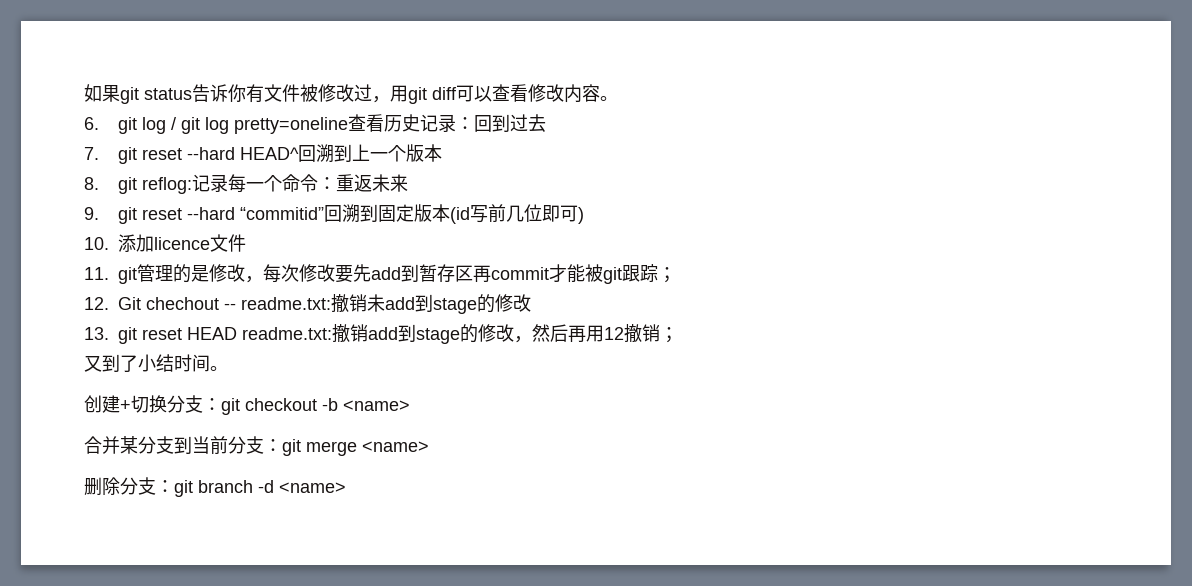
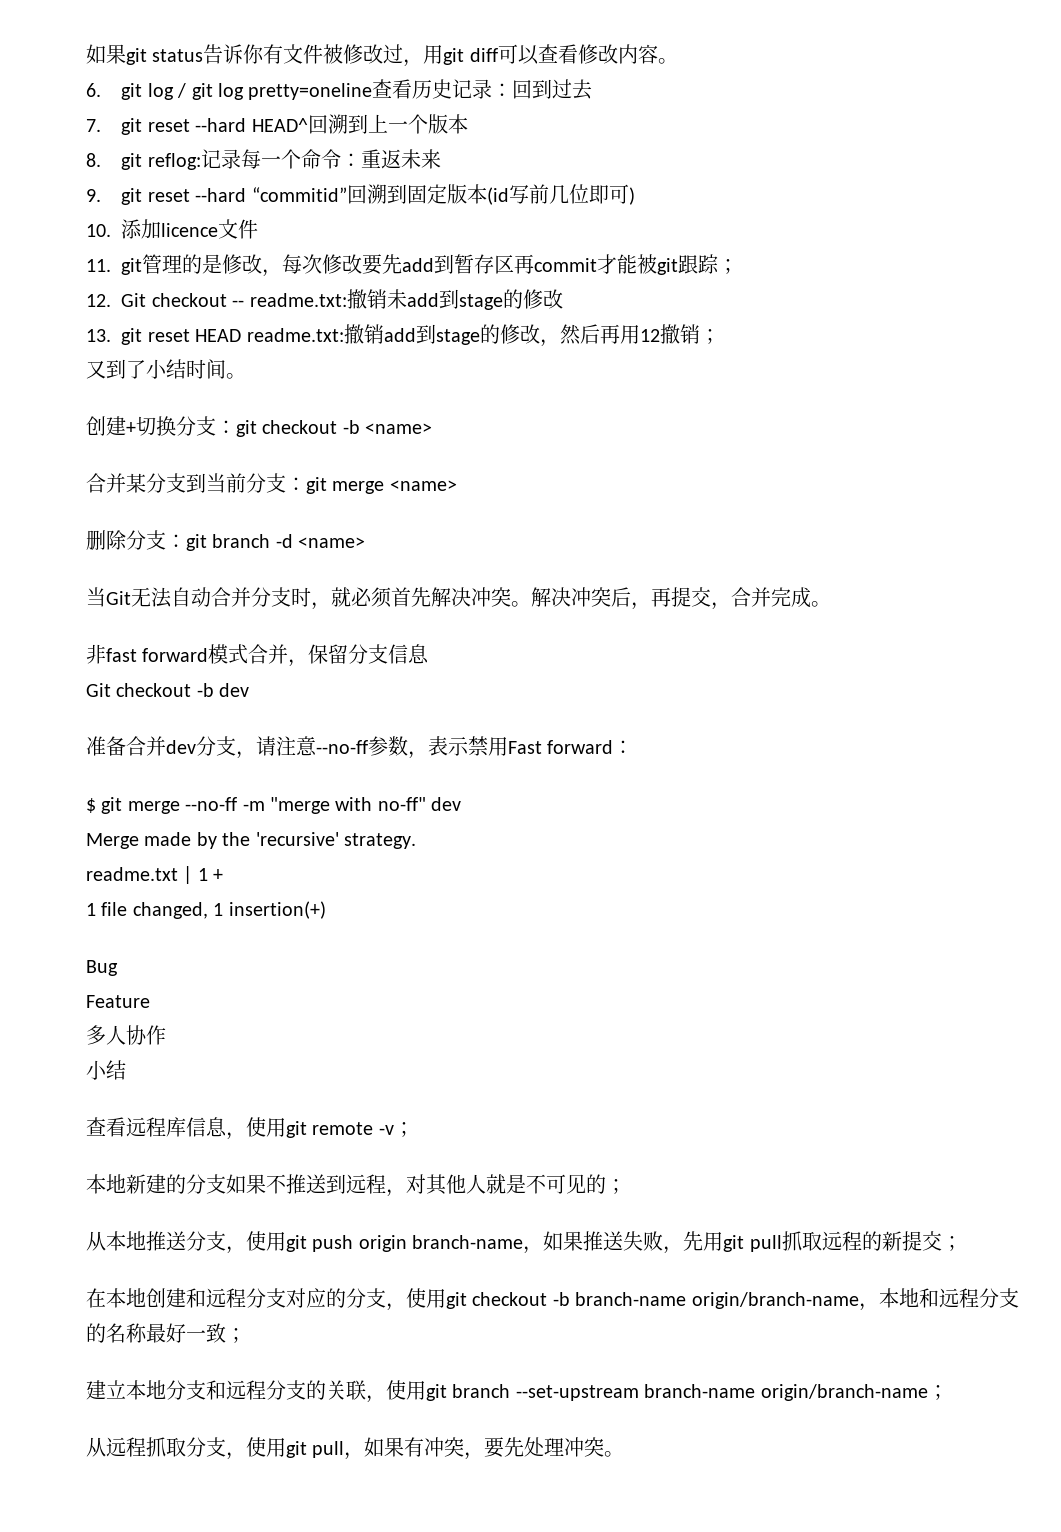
[146,297,219,310] chechout -> [151,293,227,307] checkout
(346, 487) none -> [86,587,831,610] [86,644,430,667] [86,683,250,697] [86,736,634,759] [86,797,462,814] [86,832,416,849] [86,866,224,884] [86,901,326,919] [86,960,118,976] [86,995,150,1008] [86,1025,166,1045] [86,1060,126,1080] [86,1117,414,1140] [86,1174,626,1197] [86,1231,962,1254] [86,1288,1019,1311] [86,1323,246,1343] [86,1380,948,1403] [86,1437,625,1460] // 当Git无法自动合并分支时，就必须首先解决冲突。解决冲突后，再提交，合并完成。 // 非fast forward模式合并，保留分支信息 // Git checkout -b dev // 准备合并dev分支，请注意--no-ff参数，表示禁用Fast forward： // $ git merge --no-ff -m "merge with no-ff" dev // Merge made by the 'recursive' strategy. // readme.txt | 1 + // 1 file changed, 1 insertion(+) // Bug // Feature // 多人协作 // 小结 // 查看远程库信息，使用git remote -v； // 本地新建的分支如果不推送到远程，对其他人就是不可见的； // 从本地推送分支，使用git push origin branch-name，如果推送失败，先用git pull抓取远程的新提交； // 在本地创建和远程分支对应的分支，使用git checkout -b branch-name origin/branch-name，本地和远程分支的名称最好一致； // 建立本地分支和远程分支的关联，使用git branch --set-upstream branch-name origin/branch-name； // 从远程抓取分支，使用git pull，如果有冲突，要先处理冲突。

